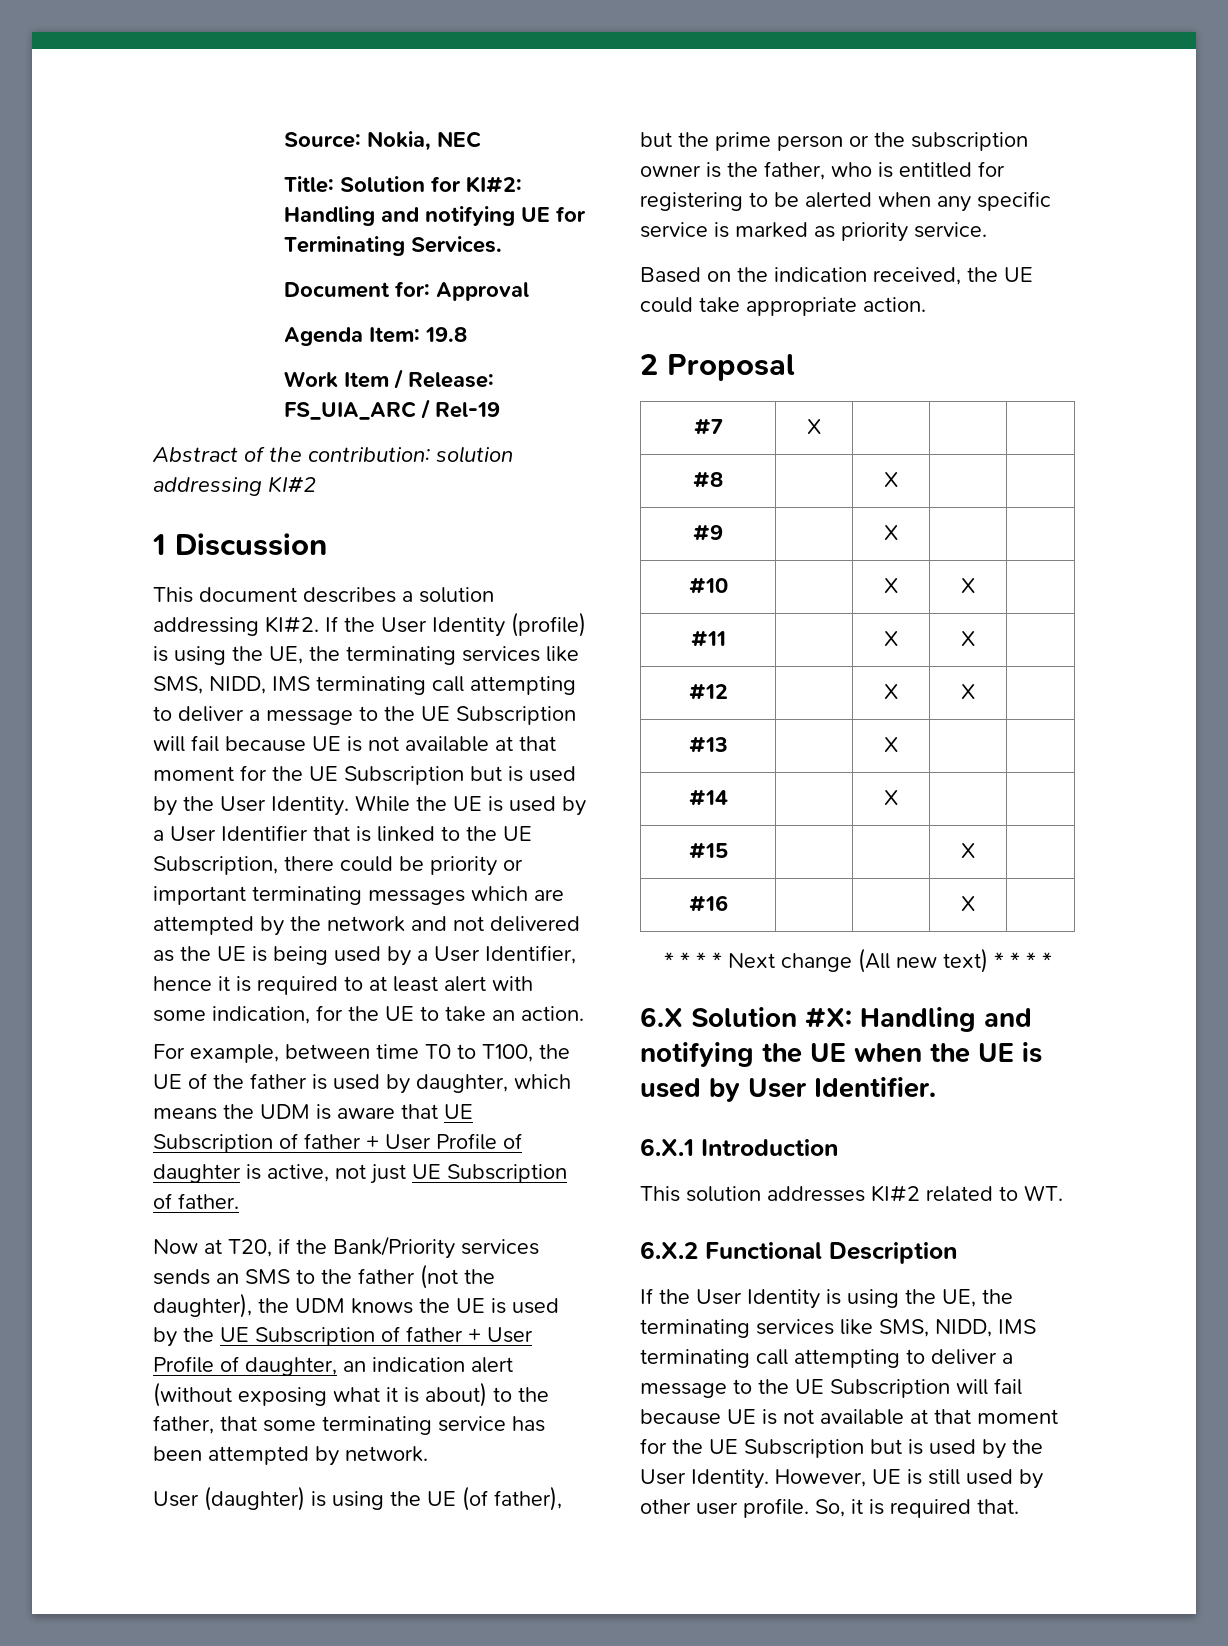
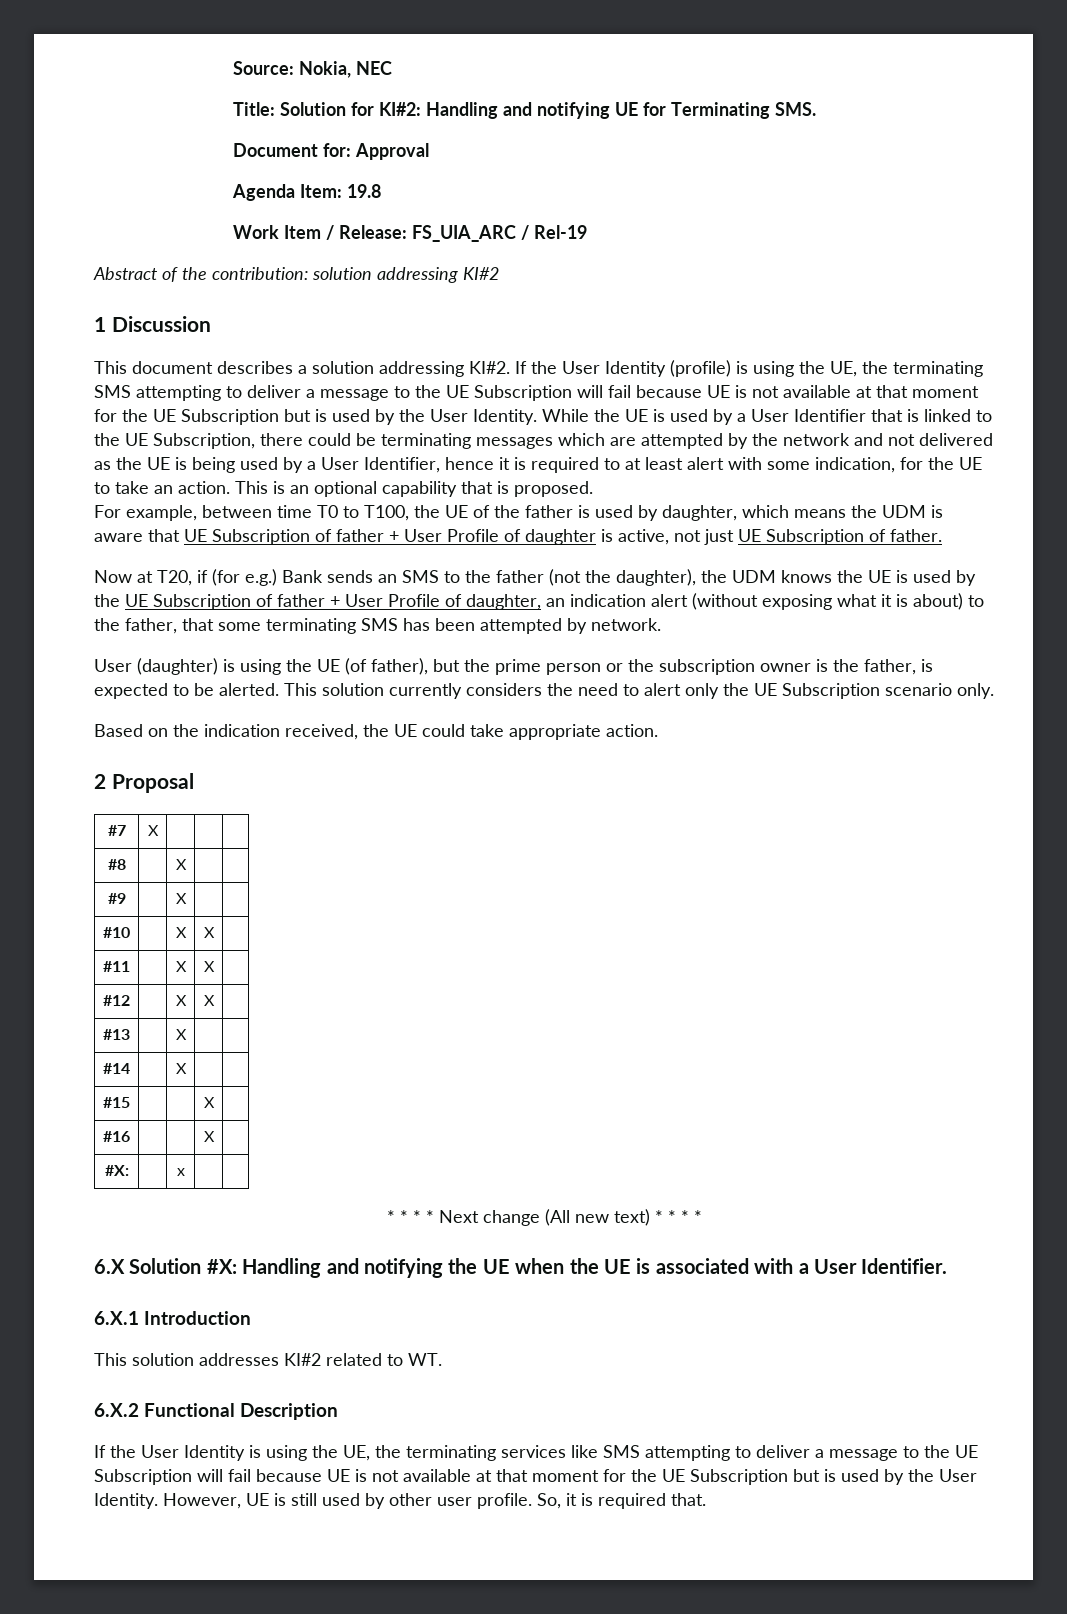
[410,236,502,253] Services. -> [775,102,817,116] SMS.
[462,646,579,662] [153,676,464,695] services like SMS, NIDD, IMS terminating call -> [94,385,131,398] SMS
[430,856,523,876] [153,886,246,905] priority or important -> (376, 439) none
(584, 1013) none -> [235,481,593,497] This is an optional capability that is proposed.
[296,1236,539,1259] the Bank/Priority services -> [212,569,323,586] (for e.g.) Bank
[438,1416,506,1432] service -> [361,618,398,631] SMS
[831,161,1005,178] [640,191,1051,212] [640,222,987,242] who is entitled for registering to be alerted when any specific service is marked as priority service. -> [921,659,933,672] [94,683,994,699] is expected to be alerted. This solution currently considers the need to alert only the UE Subscription scenario only.
(975, 903) none -> [104,1165,129,1176] [176,1168,185,1176] // #X: | | x | |
[640,1078,740,1102] used by -> [655,1258,809,1274] associated with a
[879,1319,1036,1337] [640,1349,788,1368] SMS, NIDD, IMS terminating call -> [603,1445,640,1458] SMS

